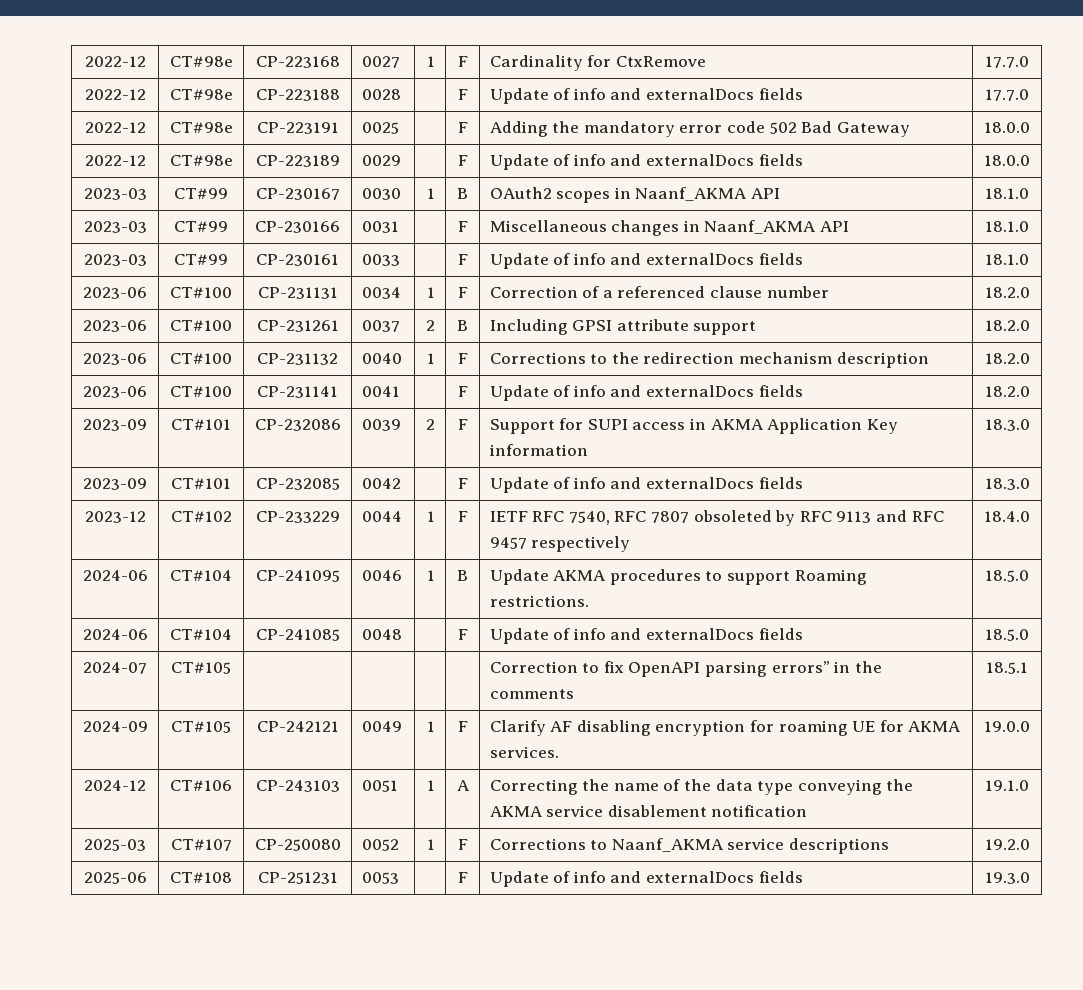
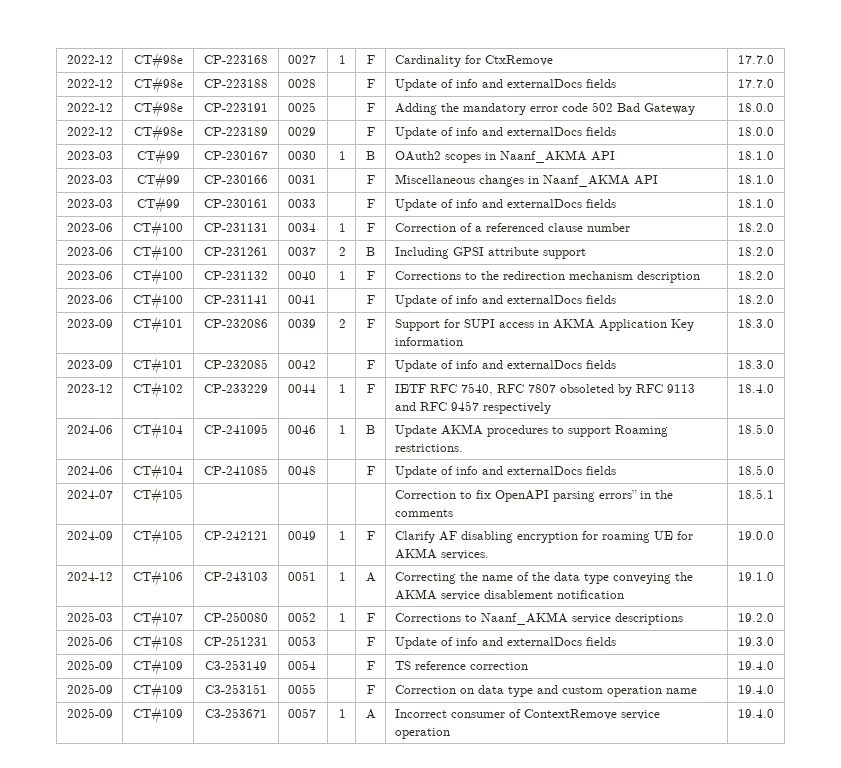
(1030, 878) none -> [66,660,113,670] [133,658,183,675] [205,660,267,670] [287,660,316,670] [366,661,375,670] [394,661,528,670] [738,661,774,670] [66,684,113,694] [133,682,183,699] [205,684,267,694] [287,684,316,694] [366,685,375,694] [394,685,697,697] [738,685,774,694] [66,708,113,718] [133,706,183,723] [205,708,267,718] [287,708,316,718] [339,709,347,718] [365,709,376,719] [394,709,660,720] [394,728,450,739] [738,709,774,718] // 2025-09 | CT#109 | C3-253149 | 0054 | | F | TS reference correction | 19.4.0 // 2025-09 | CT#109 | C3-253151 | 0055 | | F | Correction on data type and custom operation name | 19.4.0 // 2025-09 | CT#109 | C3-253671 | 0057 | 1 | A | Incorrect consumer of ContextRemove service operation | 19.4.0

